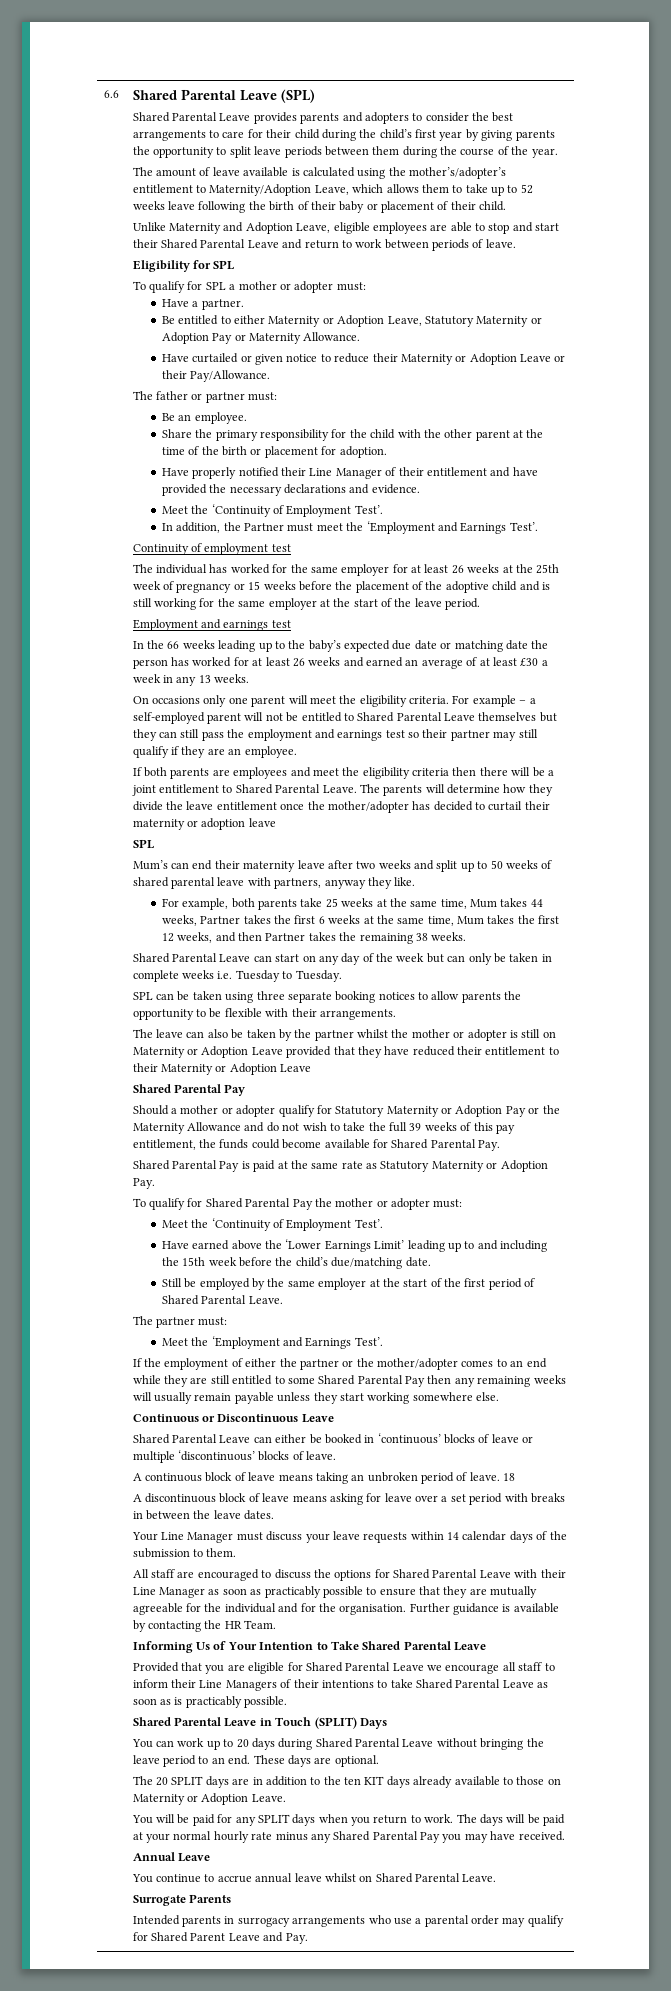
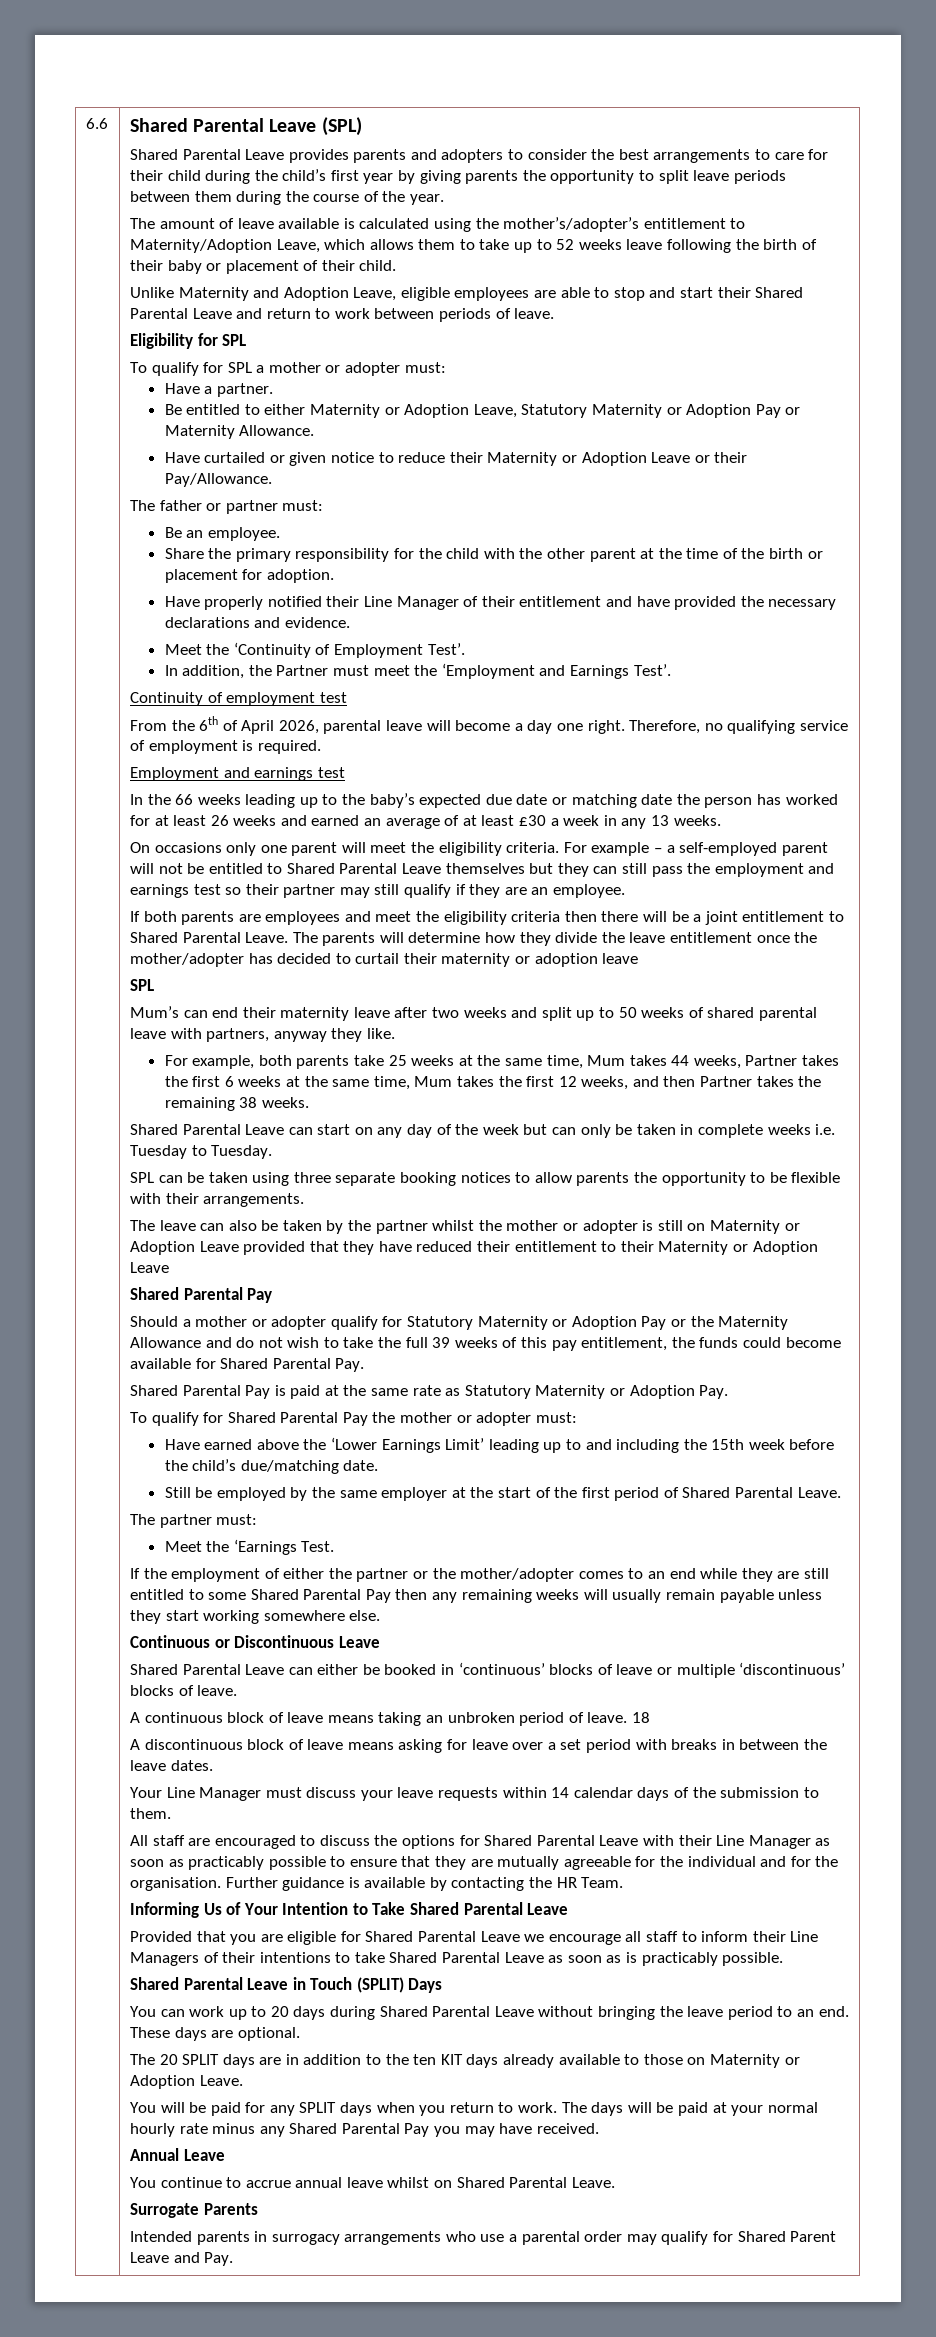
[132,564,560,576] [132,581,550,593] [132,598,481,610] The individual has worked for the same employer for at least 26 weeks at the 25th week of pregnancy or 15 weeks before the placement of the adoptive child and is still working for the same employer at the start of the leave period. -> [129,716,848,734] [129,740,321,754] From the 6th of April 2026, parental leave will become a day one right. Therefore, no qualifying service of employment is required.
[161,1218,383,1231] // Meet the ‘Continuity of Employment Test’. -> (577, 1417) none
[211,1336,383,1349] ‘Employment and Earnings Test’. -> [233,1539,335,1555] ‘Earnings Test.

